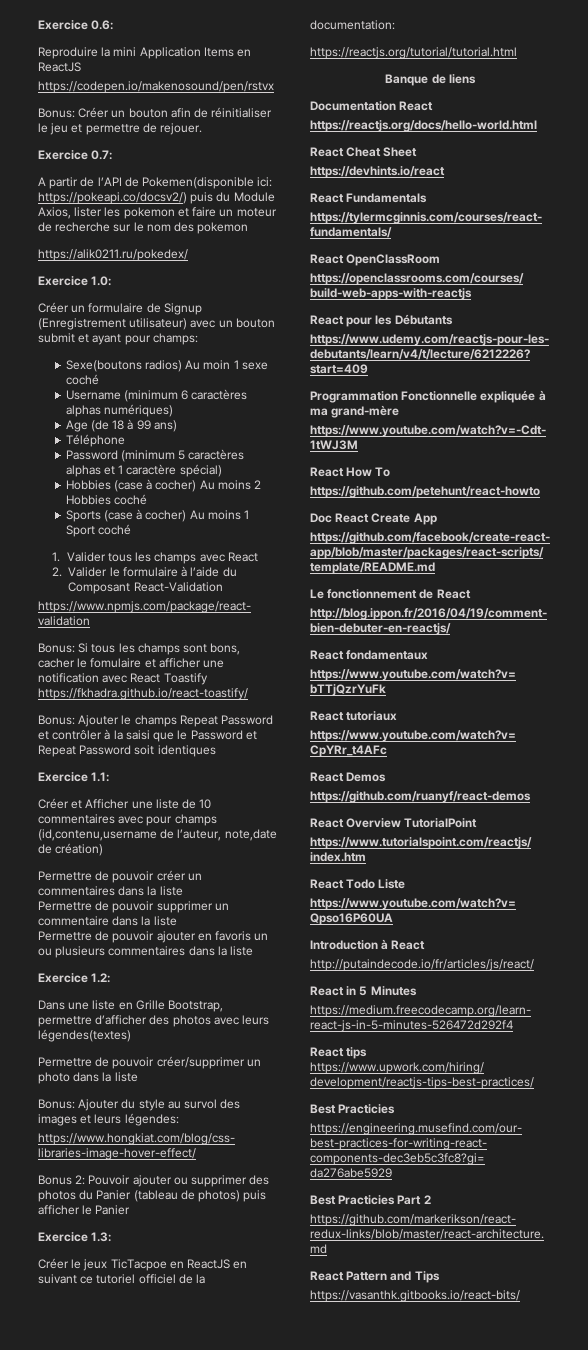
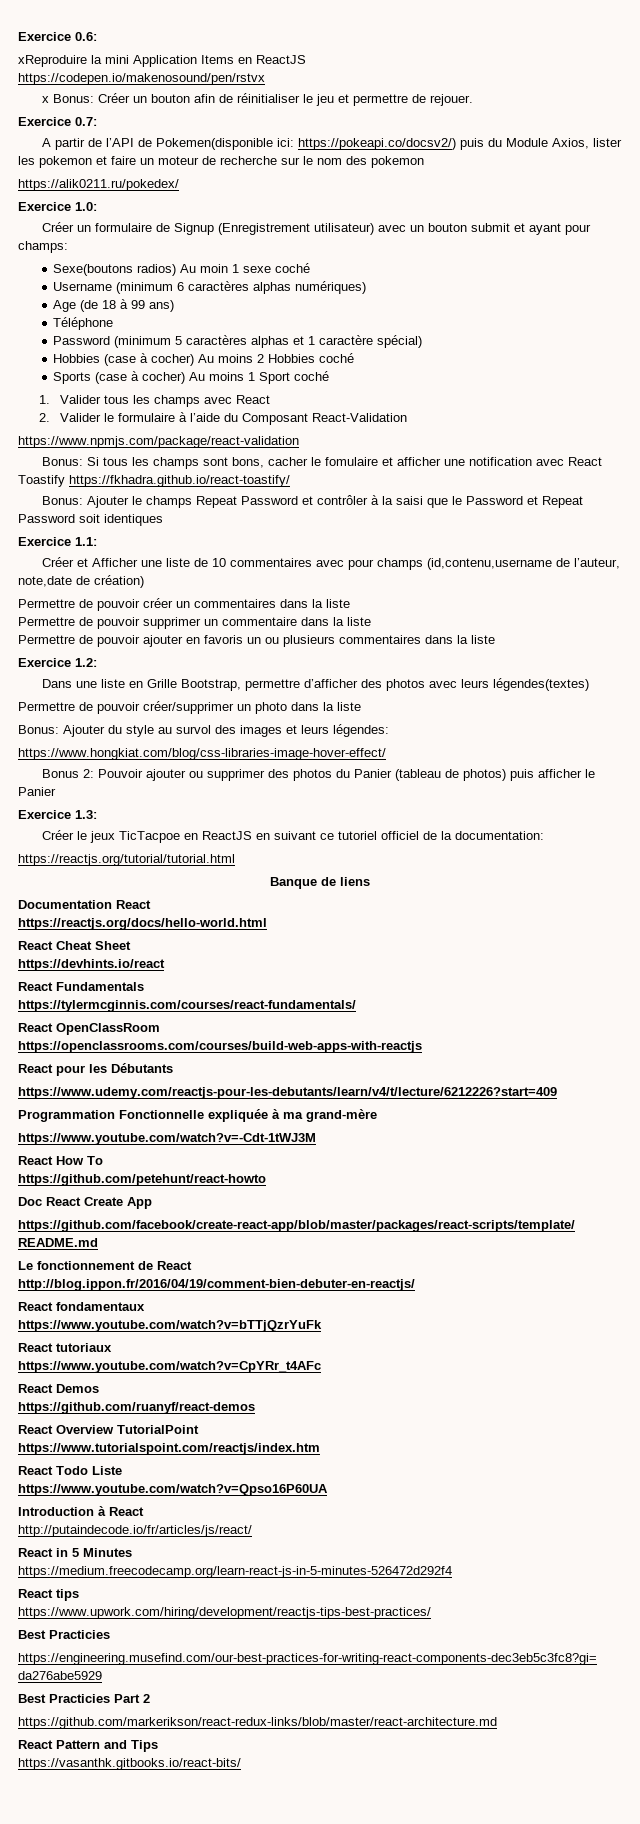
[38,47,98,59] Reproduire -> [18,55,87,67] xReproduire
(274, 87) none -> [41,96,49,103] x

